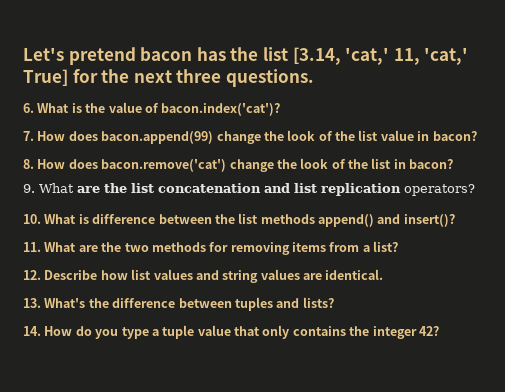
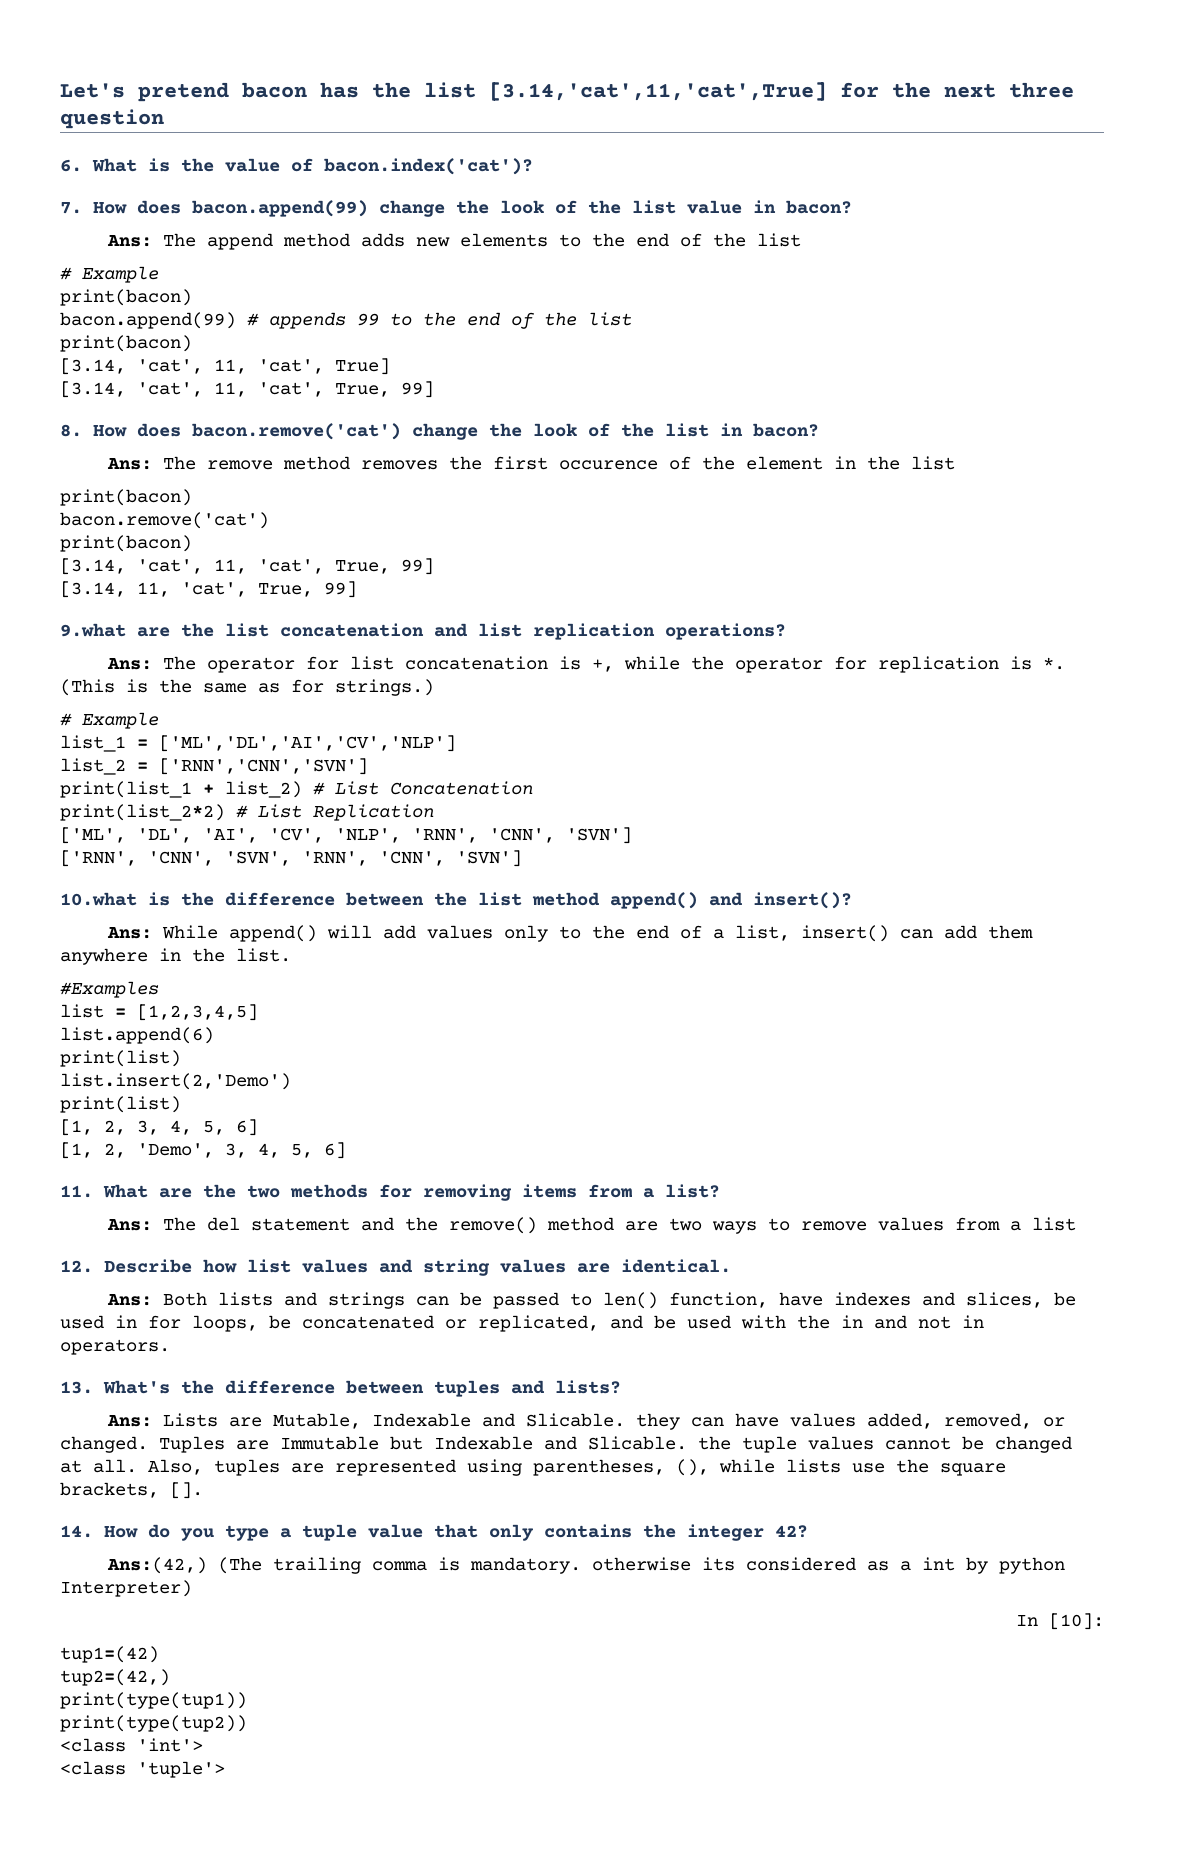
[292,47,469,65] [23,69,68,86] [3.14, 'cat,' 11, 'cat,' True] -> [489,82,827,101] [3.14,'cat',11,'cat',True]
[225,69,314,87] questions. -> [60,109,164,129] question
(477, 136) none -> [106,233,801,250] [60,266,159,283] [60,289,192,306] [60,312,632,329] [60,335,192,352] [60,358,390,375] [60,381,434,398] // Ans: The append method adds new elements to the end of the list // # Example // print(bacon) // bacon.append(99) # appends 99 to the end of the list // print(bacon) // [3.14, 'cat', 11, 'cat', True] // [3.14, 'cat', 11, 'cat', True, 99]
[23,183,74,193] 9. What -> [106,456,955,470] [60,489,192,506] [60,512,269,529] [60,535,192,552] [60,558,434,575] [60,581,357,598] [60,623,126,637] Ans: The remove method removes the first occurence of the element in the list // print(bacon) // bacon.remove('cat') // print(bacon) // [3.14, 'cat', 11, 'cat', True, 99] // [3.14, 11, 'cat', True, 99] // 9.what
[404,184,475,196] [23,214,89,224] operators? // 10. What is -> [665,623,786,640] [106,656,1065,673] [60,679,434,696] [60,712,159,729] [60,735,456,752] [60,758,368,775] [60,781,533,798] [60,804,434,821] [60,827,632,844] [60,850,522,867] [60,892,214,906] operations? // Ans: The operator for list concatenation is +, while the operator for replication is *. (This is the same as for strings.) // # Example // list_1 = ['ML','DL','AI','CV','NLP'] // list_2 = ['RNN','CNN','SVN'] // print(list_1 + list_2) # List Concatenation // print(list_2*2) # List Replication // ['ML', 'DL', 'AI', 'CV', 'NLP', 'RNN', 'CNN', 'SVN'] // ['RNN', 'CNN', 'SVN', 'RNN', 'CNN', 'SVN'] // 10.what is the
[260,214,315,224] methods -> [532,892,600,906] method
(455, 220) none -> [106,925,1033,942] [60,948,291,965] [60,981,159,998] [60,1004,258,1021] [60,1027,214,1044] [60,1050,181,1067] [60,1073,291,1090] [60,1096,181,1113] [60,1119,258,1136] [60,1142,346,1159] // Ans: While append() will add values only to the end of a list, insert() can add them anywhere in the list. // #Examples // list = [1,2,3,4,5] // list.append(6) // print(list) // list.insert(2,'Demo') // print(list) // [1, 2, 3, 4, 5, 6] // [1, 2, 'Demo', 3, 4, 5, 6]
(399, 246) none -> [106,1217,1076,1234] // Ans: The del statement and the remove() method are two ways to remove values from a list
(384, 274) none -> [106,1292,1076,1309] [60,1315,984,1332] [60,1339,170,1355] // Ans: Both lists and strings can be passed to len() function, have indexes and slices, be used in for loops, be concatenated or replicated, and be used with the in and not in operators.
(334, 302) none -> [106,1413,1065,1430] [60,1436,1072,1453] [60,1459,1006,1476] [60,1482,203,1499] // Ans: Lists are Mutable, Indexable and Slicable. they can have values added, removed, or changed. Tuples are Immutable but Indexable and Slicable. the tuple values cannot be changed at all. Also, tuples are represented using parentheses, (), while lists use the square brackets, [].
(439, 331) none -> [106,1557,1065,1574] [60,1580,192,1597] [1016,1613,1104,1630] [60,1646,159,1663] [60,1669,170,1686] [60,1692,247,1709] [60,1715,247,1732] [60,1738,203,1752] [60,1761,225,1778] // Ans:(42,) (The trailing comma is mandatory. otherwise its considered as a int by python Interpreter) // In [10]: // tup1=(42) // tup2=(42,) // print(type(tup1)) // print(type(tup2)) // <class 'int'> // <class 'tuple'>

